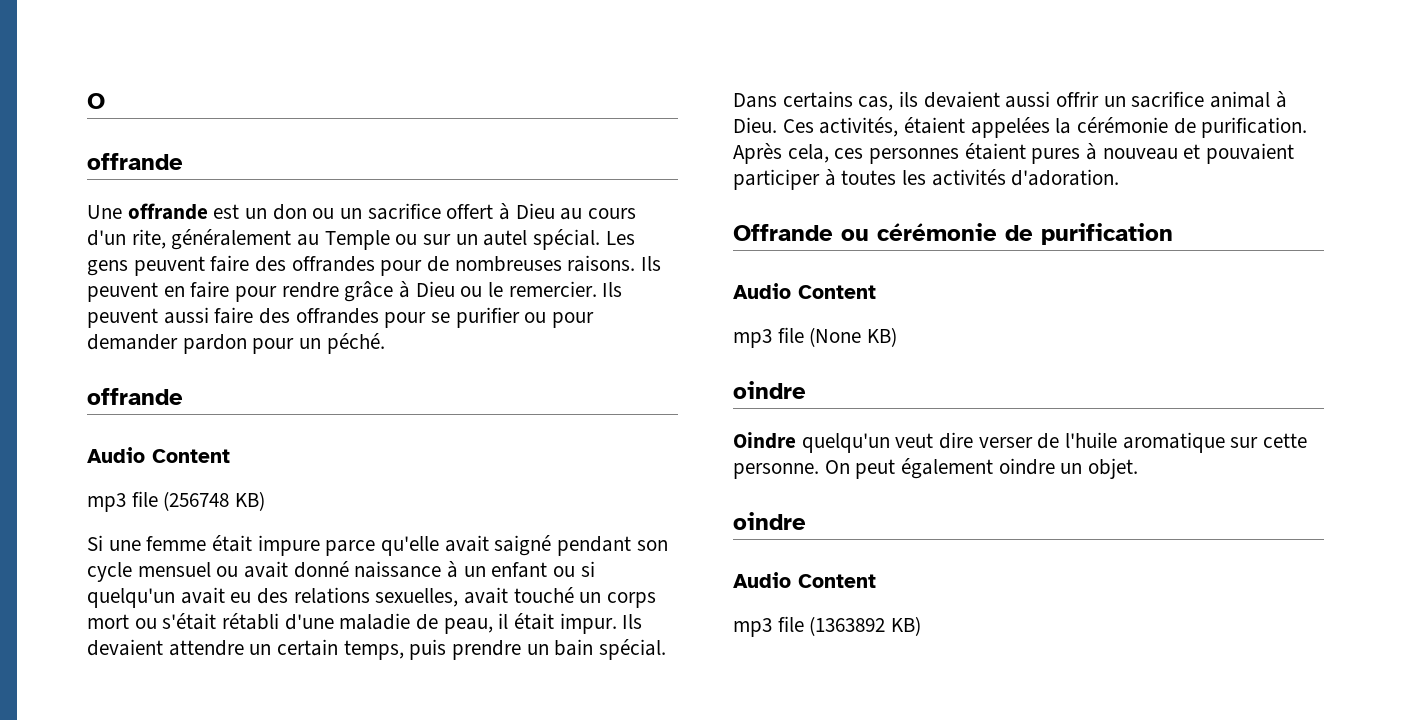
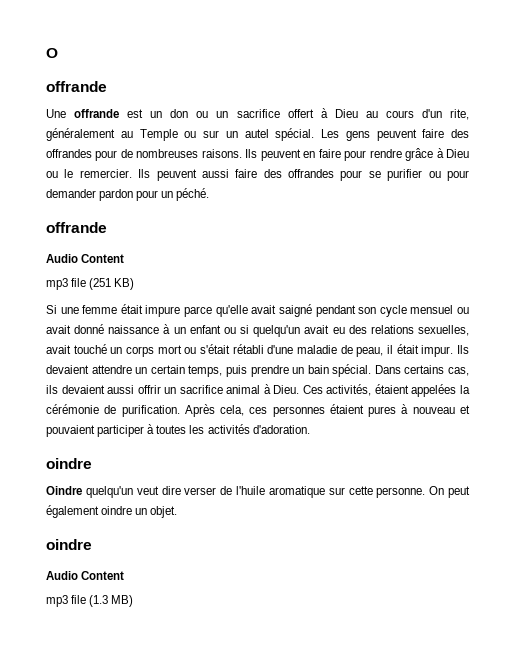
[163,491,230,511] (256748 -> [89,278,112,290] (251
[733,223,1173,245] [733,283,876,299] [733,327,898,348] // Offrande ou cérémonie de purification // Audio Content // mp3 file (None KB) -> (310, 429) none
[809,616,922,636] (1363892 KB) -> [89,595,134,607] (1.3 MB)

